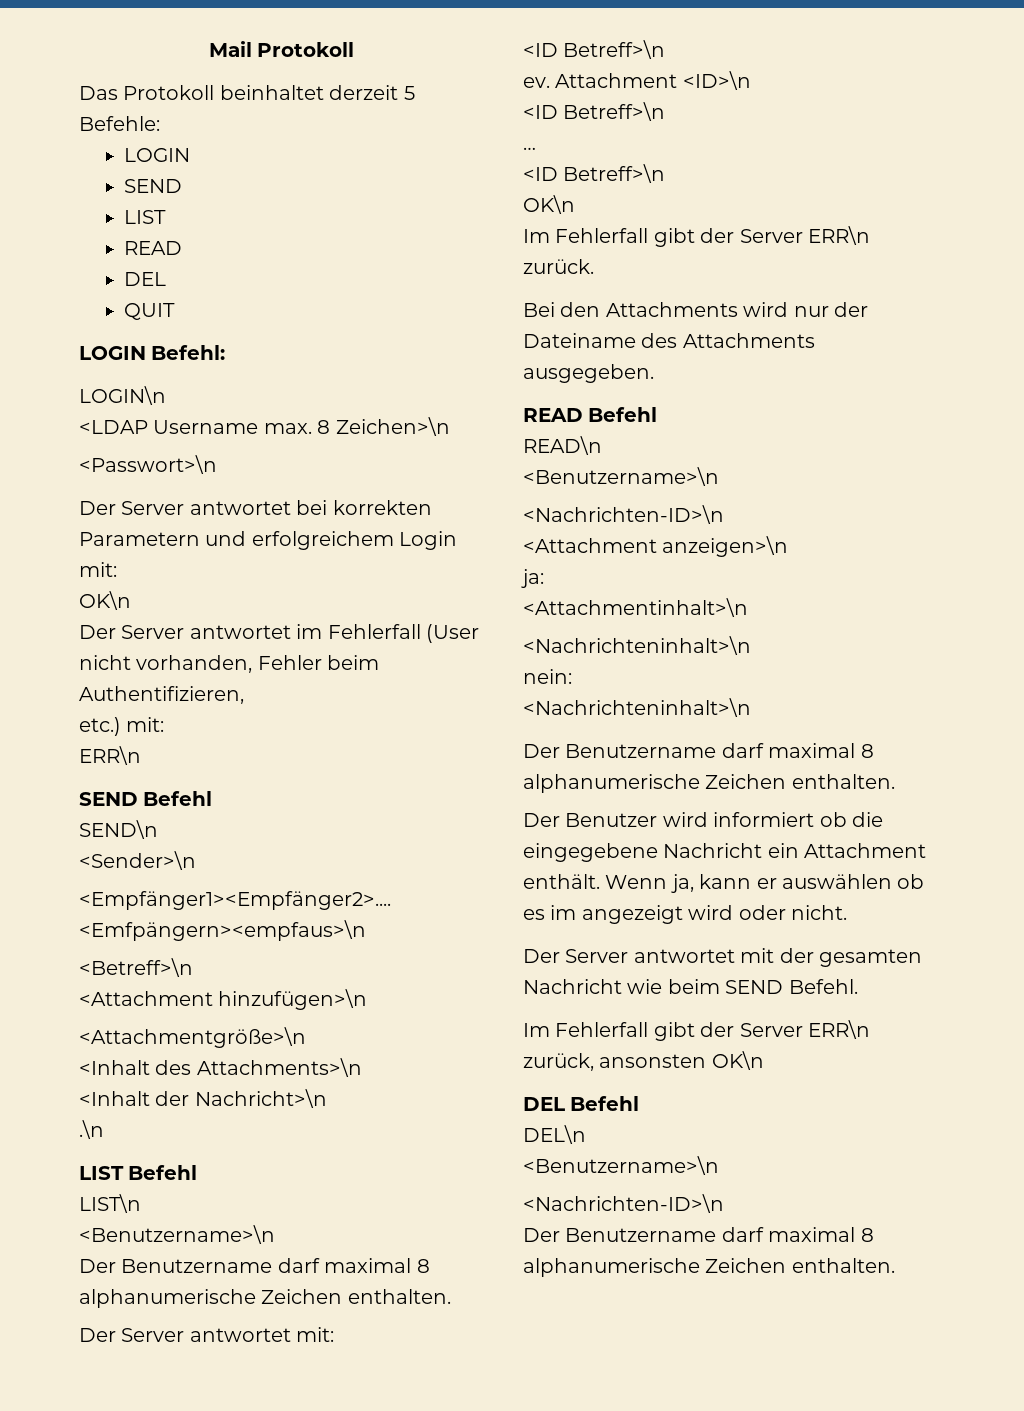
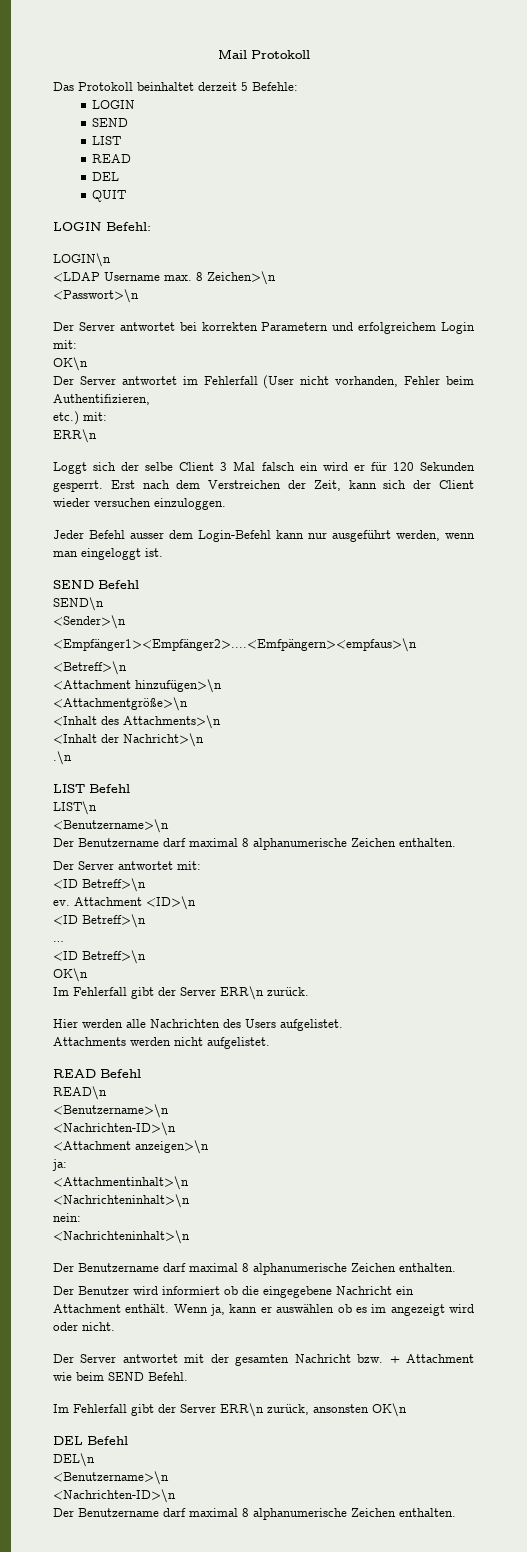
(141, 755) none -> [53,461,476,474] [53,480,475,492] [53,498,226,510] [53,530,475,542] [53,548,163,560] // Loggt sich der selbe Client 3 Mal falsch ein wird er für 120 Sekunden gesperrt. Erst nach dem Verstreichen der Zeit, kann sich der Client wieder versuchen einzuloggen. // Jeder Befehl ausser dem Login-Befehl kann nur ausgeführt werden, wenn man eingeloggt ist.
[523,302,868,317] [523,333,815,348] [523,364,654,383] Bei den Attachments wird nur der Dateiname des Attachments ausgegeben. -> [53,1019,343,1031] [53,1037,270,1049] Hier werden alle Nachrichten des Users aufgelistet. // Attachments werden nicht aufgelistet.
(622, 986) none -> [357,1354,475,1363] bzw. + Attachment

